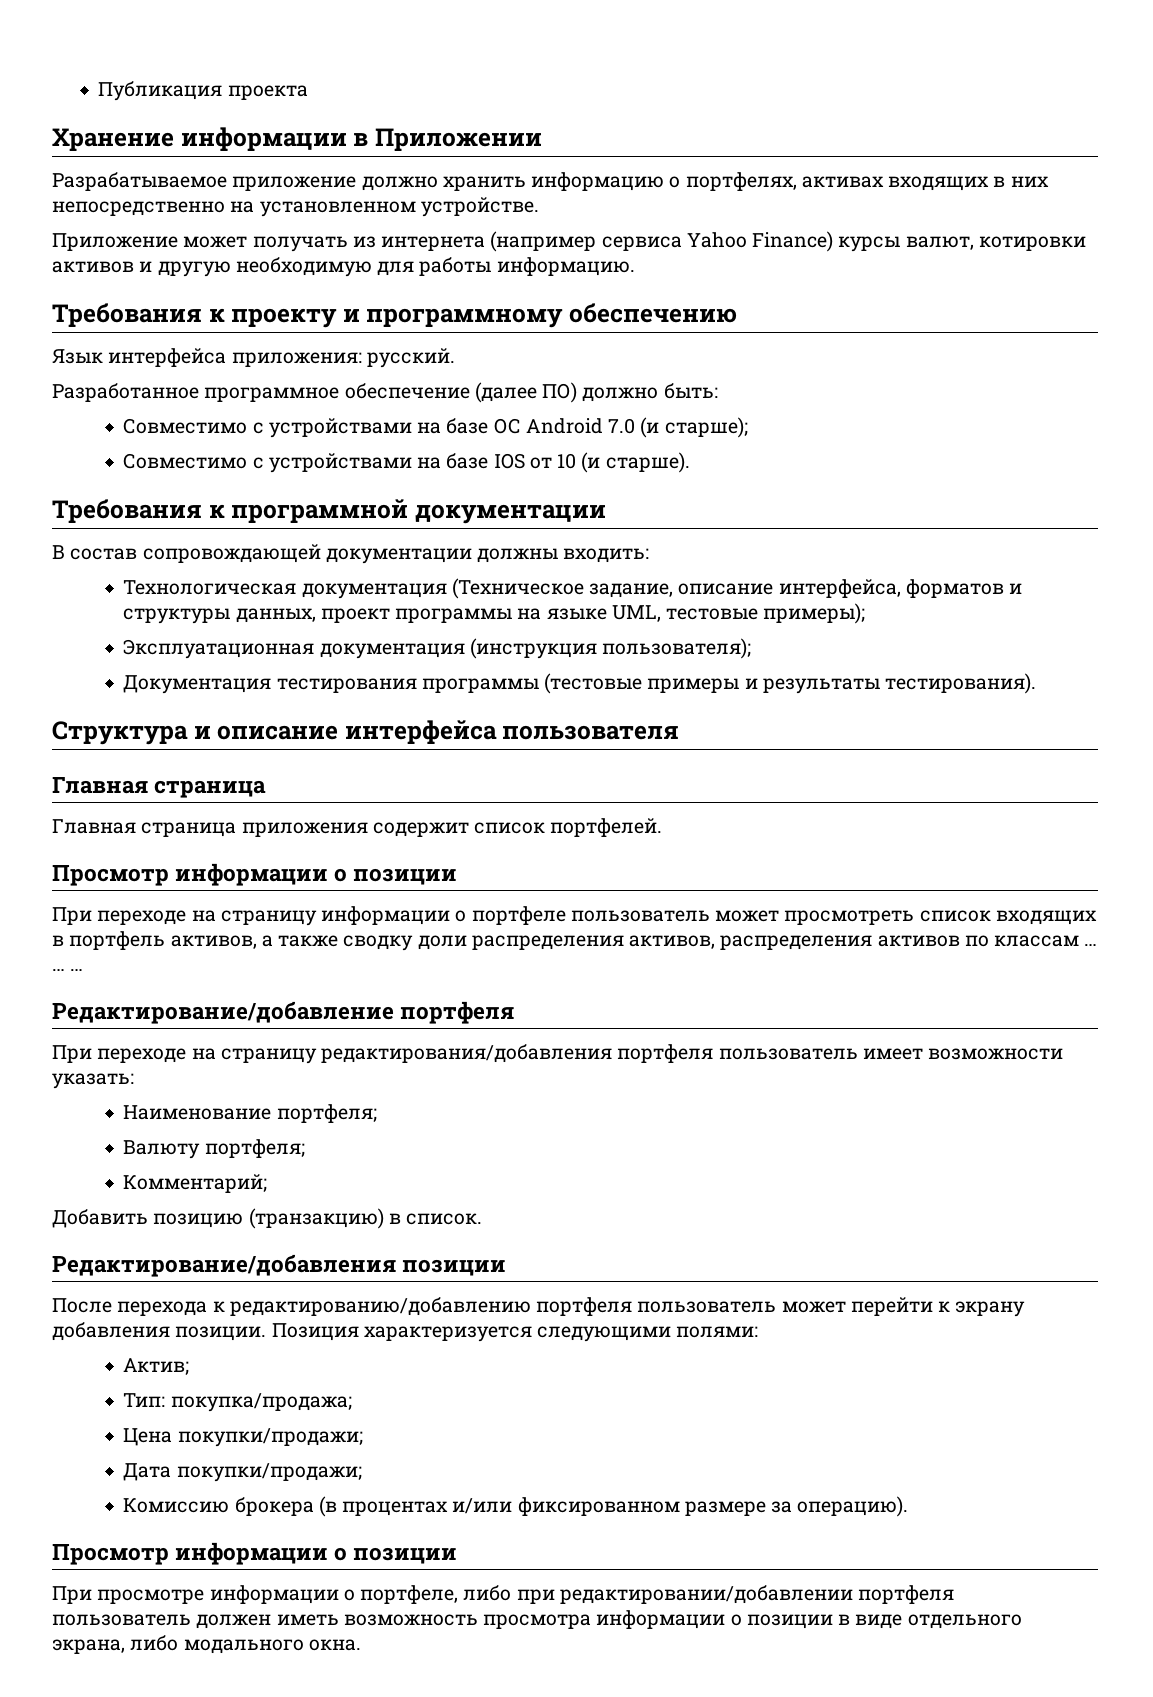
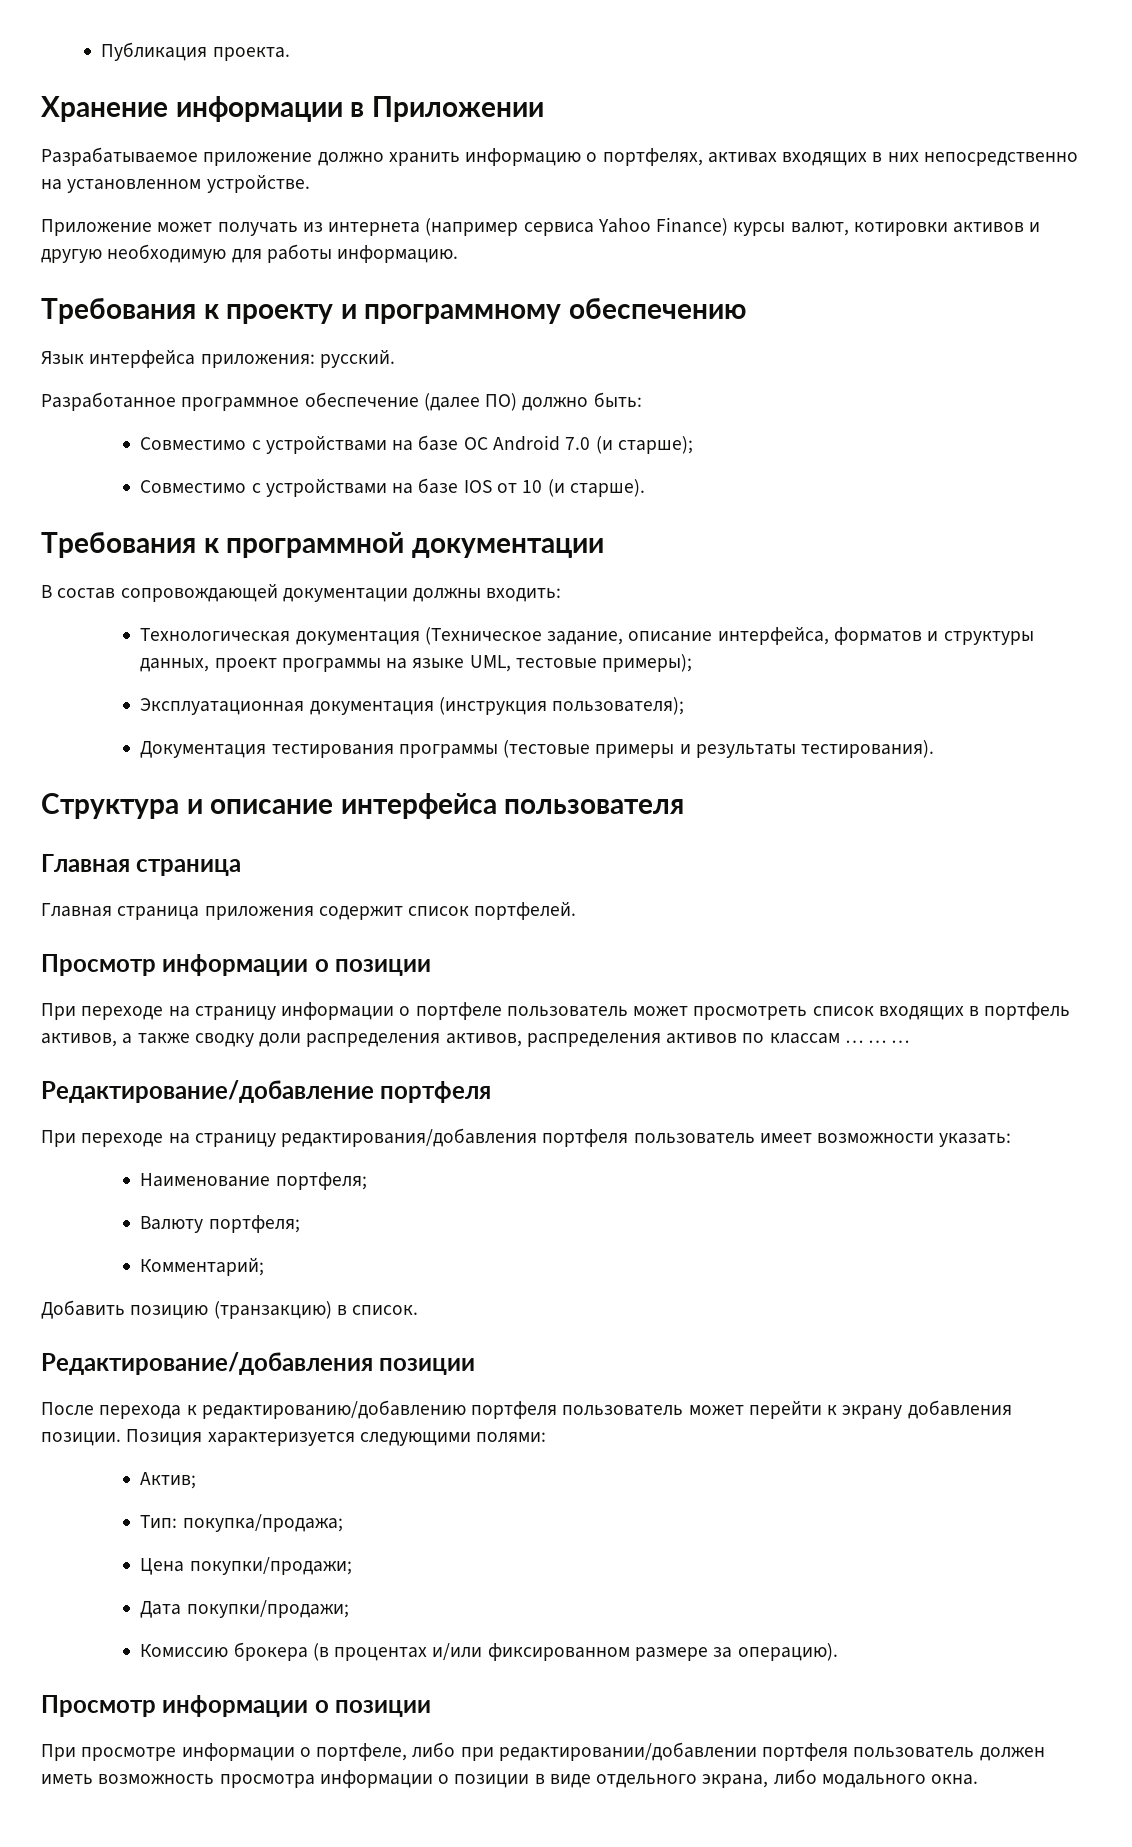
[227,85,308,100] проекта -> [212,47,290,61] проекта.

